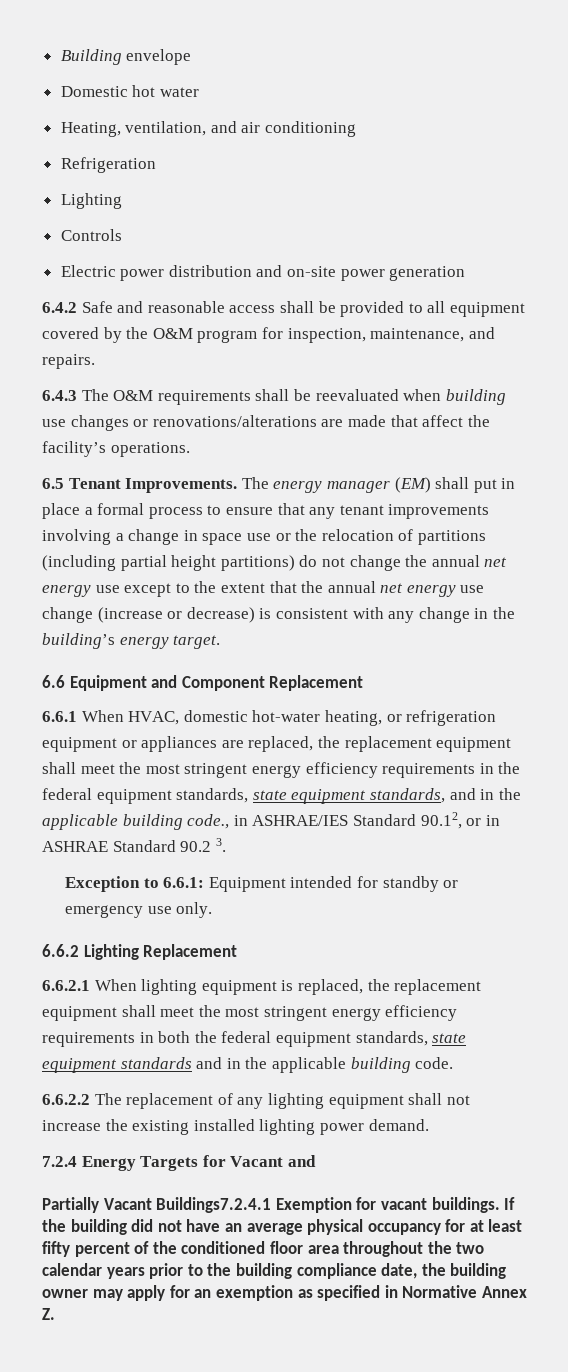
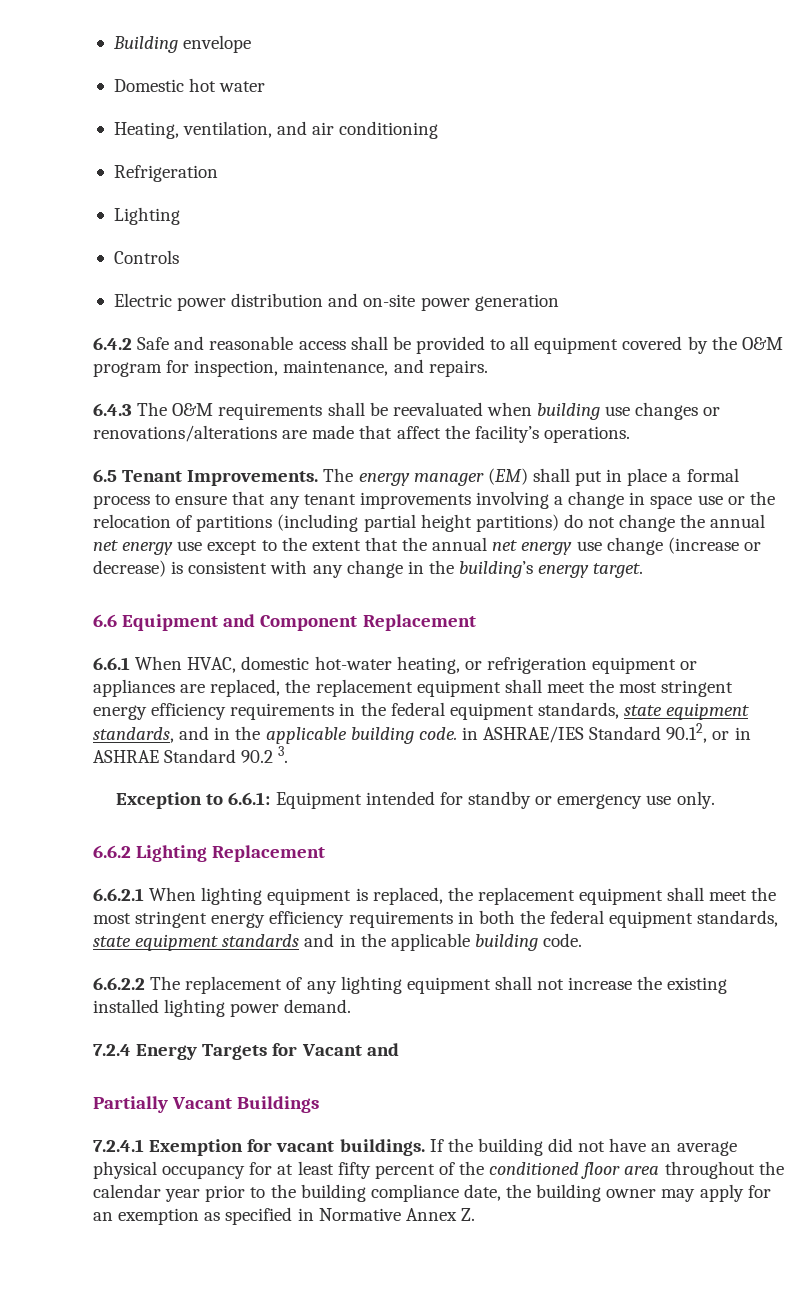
[187,814,230,829] code., -> [418,727,457,740] code.
[156,1197,272,1213] Buildings7.2.4.1 -> [237,1096,320,1113] [93,1139,144,1152] Buildings // 7.2.4.1
[456,1242,485,1254] [42,1263,145,1279] two calendar years -> [93,1184,201,1202] calendar year

